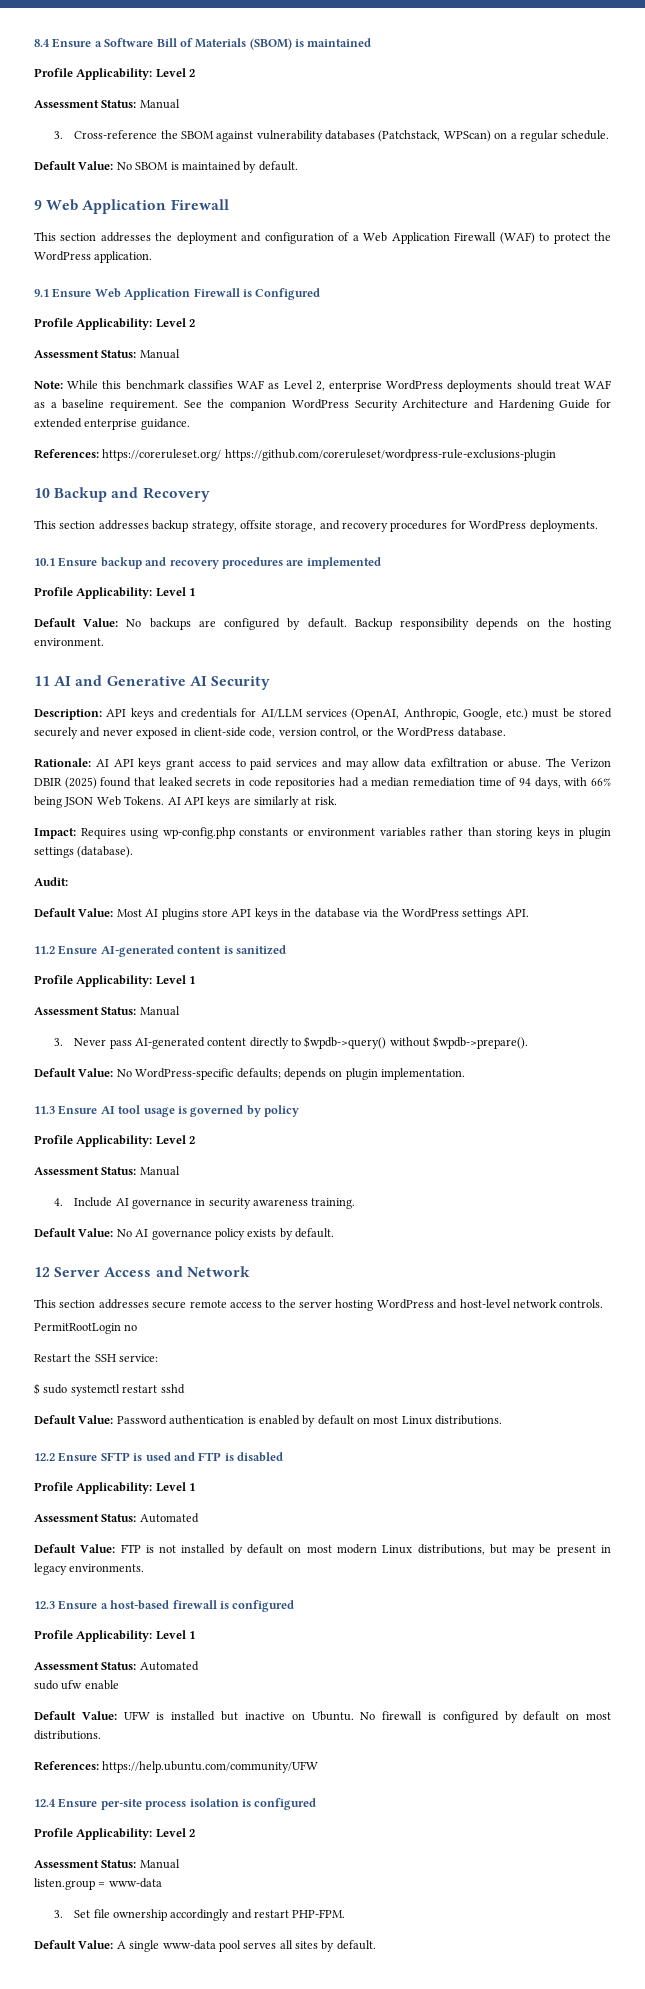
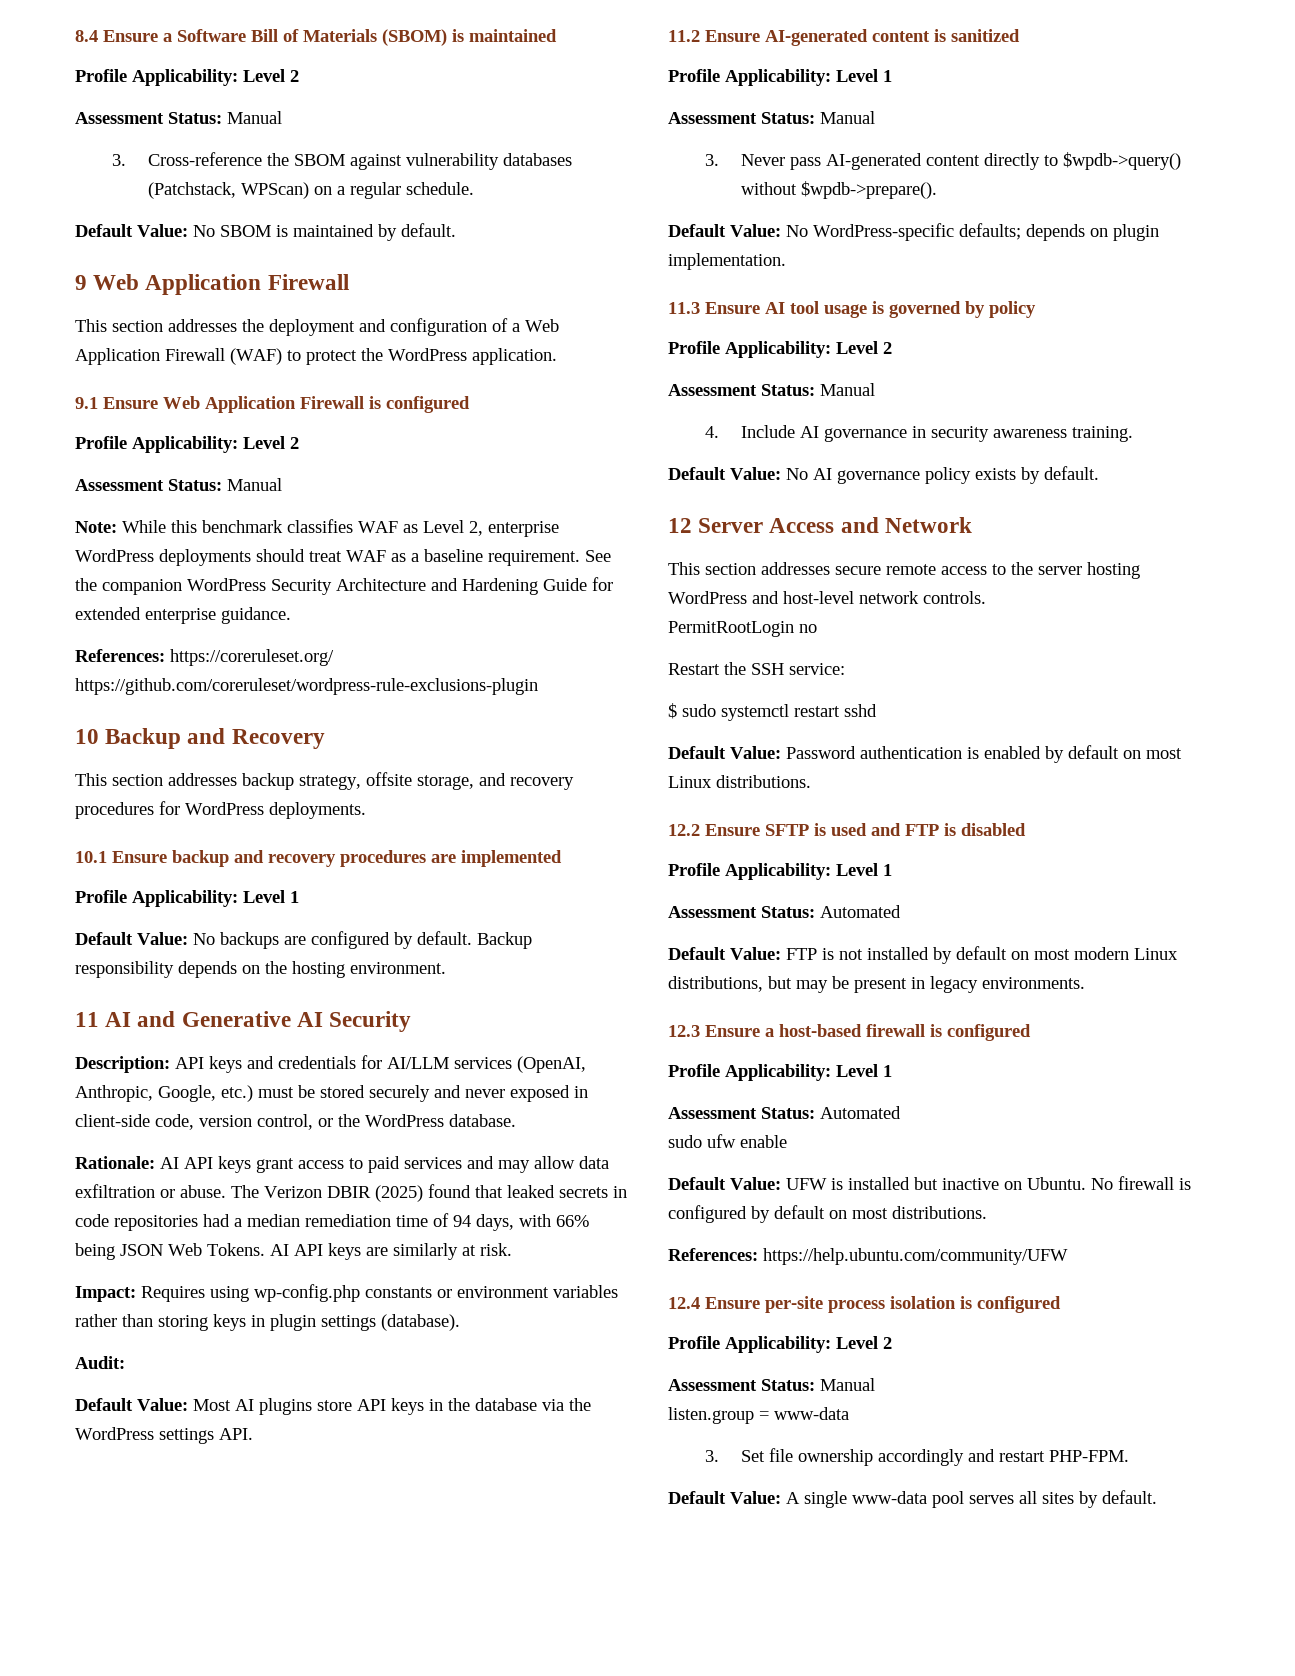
[255,288,321,300] Configured -> [386,396,470,413] configured

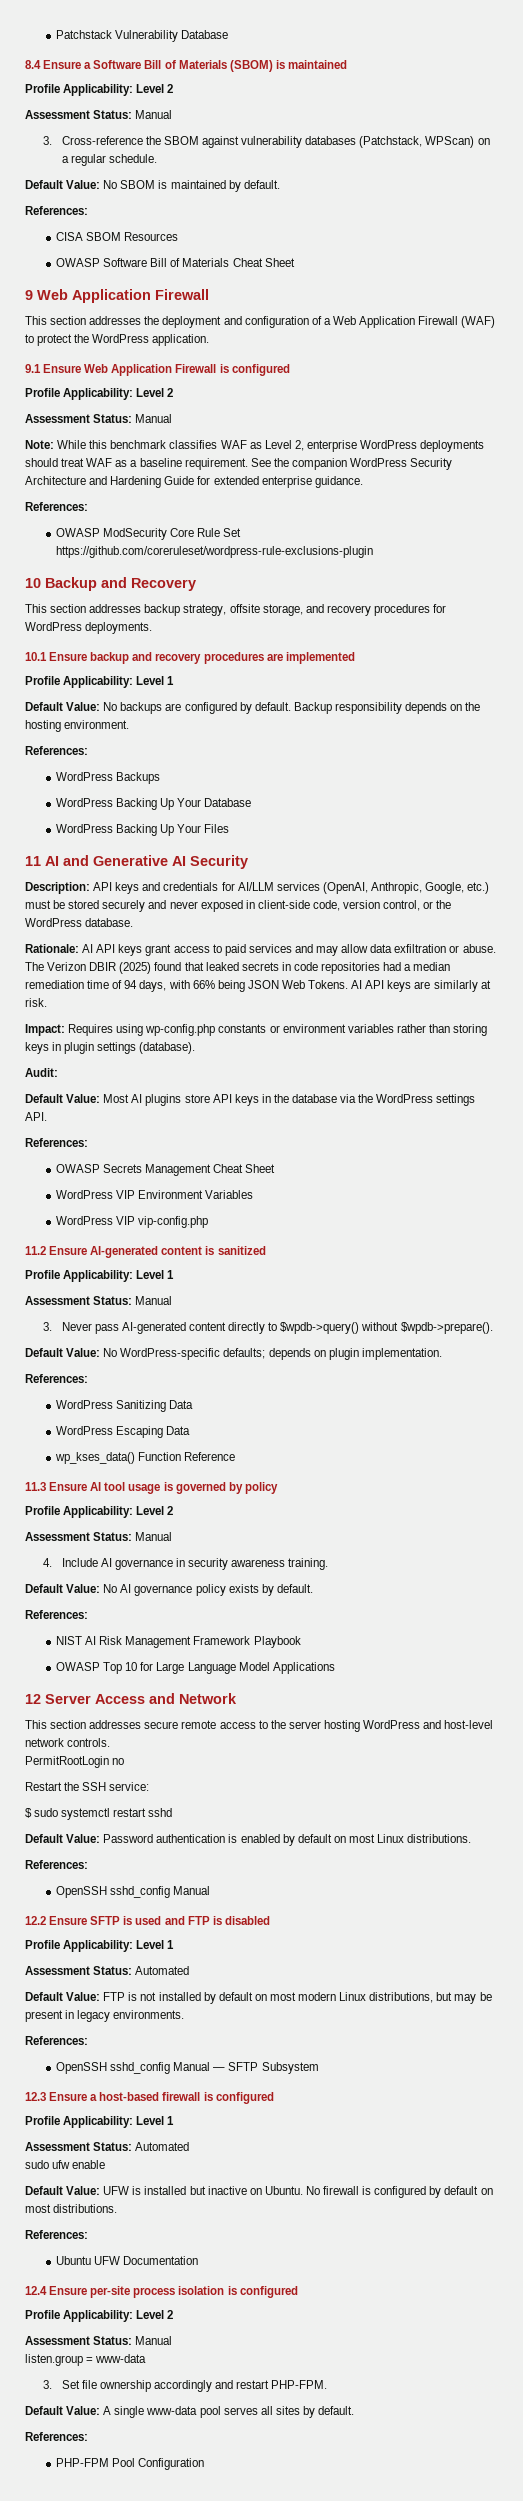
(75, 36) none -> [56,30,229,42] Patchstack Vulnerability Database //
(456, 230) none -> [25,206,88,215] [56,232,179,241] [56,258,295,267] // References: // CISA SBOM Resources // OWASP Software Bill of Materials Cheat Sheet
[170,649,334,666] https://coreruleset.org/ -> [56,528,242,540] // OWASP ModSecurity Core Rule Set
(446, 968) none -> [25,746,88,755] [56,772,161,784] [56,798,252,810] [56,824,230,836] // References: // WordPress Backups // WordPress Backing Up Your Database // WordPress Backing Up Your Files
(253, 1434) none -> [25,1138,88,1147] [56,1164,276,1176] [56,1190,254,1199] [56,1216,209,1228] // References: // OWASP Secrets Management Cheat Sheet // WordPress VIP Environment Variables // WordPress VIP vip-config.php
(786, 261) none -> [25,1374,88,1383] [56,1400,194,1412] [56,1426,191,1438] [55,1452,236,1464] // References: // WordPress Sanitizing Data // WordPress Escaping Data // wp_kses_data() Function Reference
(1099, 473) none -> [25,1610,88,1619] [56,1636,301,1648] [56,1662,335,1674] // References: // NIST AI Risk Management Framework Playbook // OWASP Top 10 for Large Language Model Applications
(811, 781) none -> [25,1860,88,1869] [56,1886,211,1898] // References: // OpenSSH sshd_config Manual
(1085, 983) none -> [25,2036,88,2045] [56,2062,319,2074] // References: // OpenSSH sshd_config Manual — SFTP Subsystem
[763,1248,1068,1265] https://help.ubuntu.com/community/UFW -> [56,2256,199,2265] // Ubuntu UFW Documentation
(1157, 1497) none -> [25,2432,88,2441] [56,2458,205,2470] // References: // PHP-FPM Pool Configuration

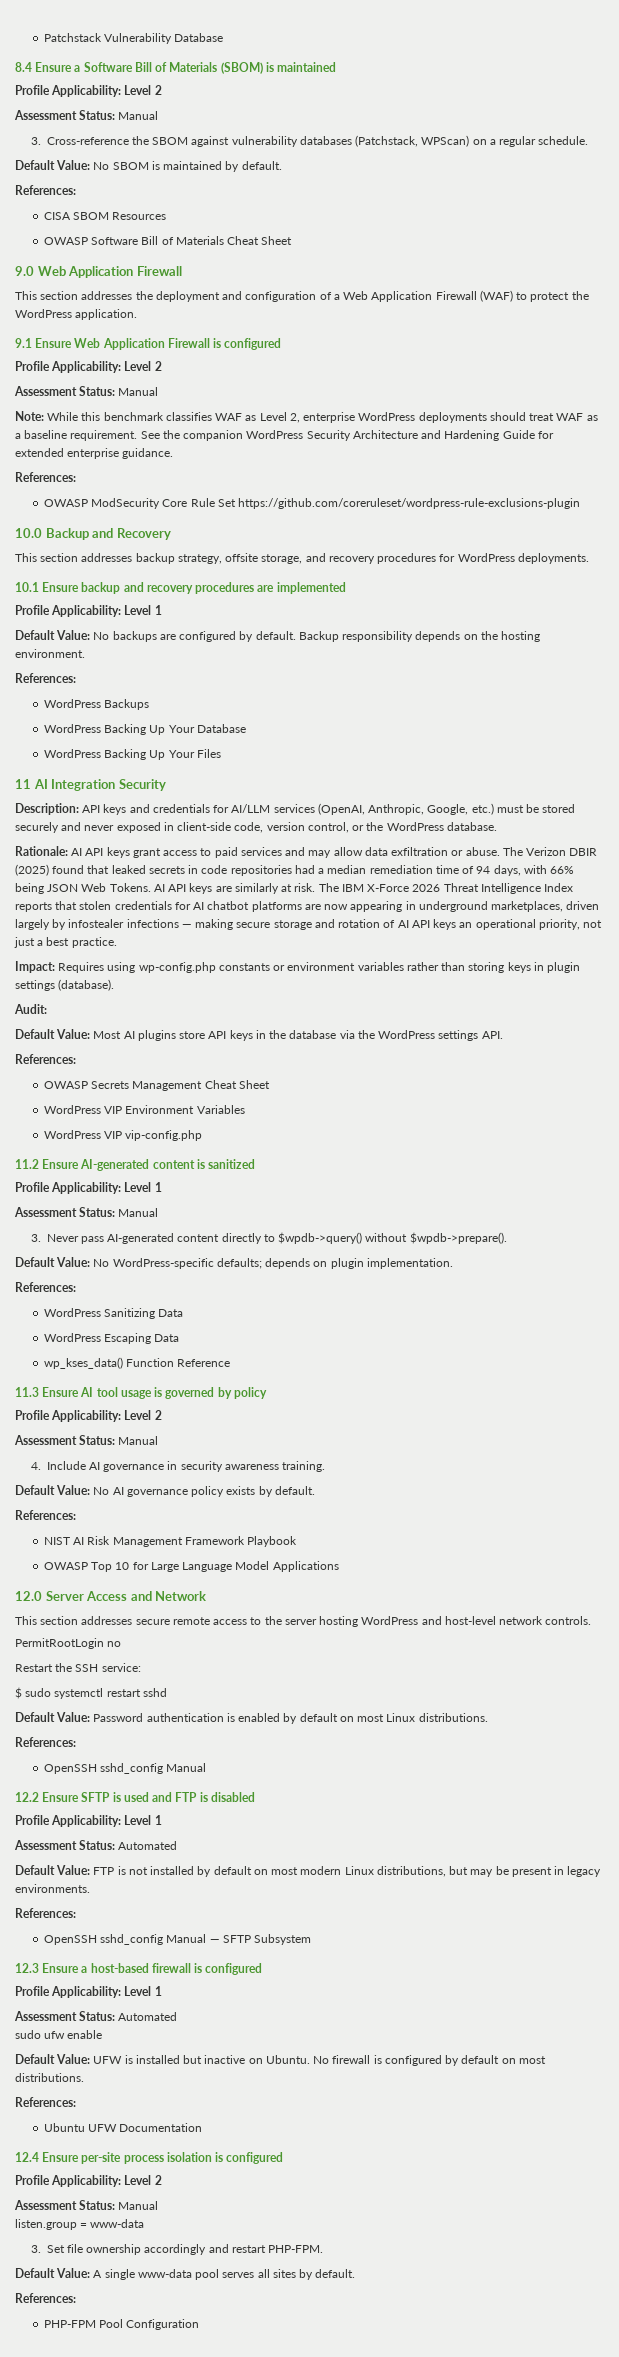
[25,290,33,300] 9 -> [15,266,34,276] 9.0
[25,578,41,588] 10 -> [15,528,42,538] 10.0
[63,855,186,866] and Generative AI -> [51,779,116,791] Integration
(47, 1002) none -> [318,883,574,894] [15,901,600,912] [15,919,603,930] [14,937,117,948] The IBM X-Force 2026 Threat Intelligence Index reports that stolen credentials for AI chatbot platforms are now appearing in underground marketplaces, driven largely by infostealer infections — making secure storage and rotation of AI API keys an operational priority, not just a best practice.
[25,1694,41,1704] 12 -> [15,1591,42,1601] 12.0

